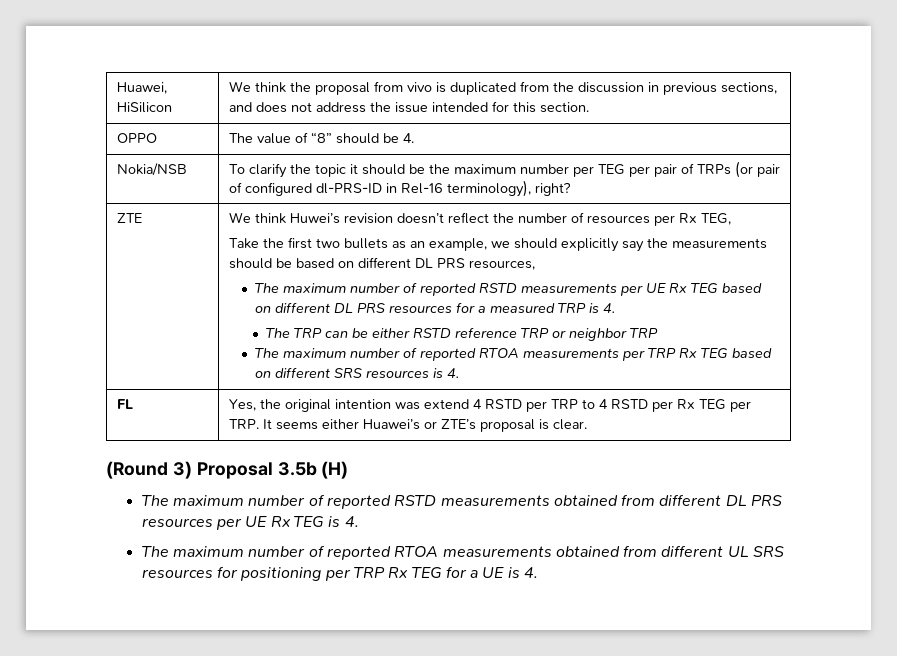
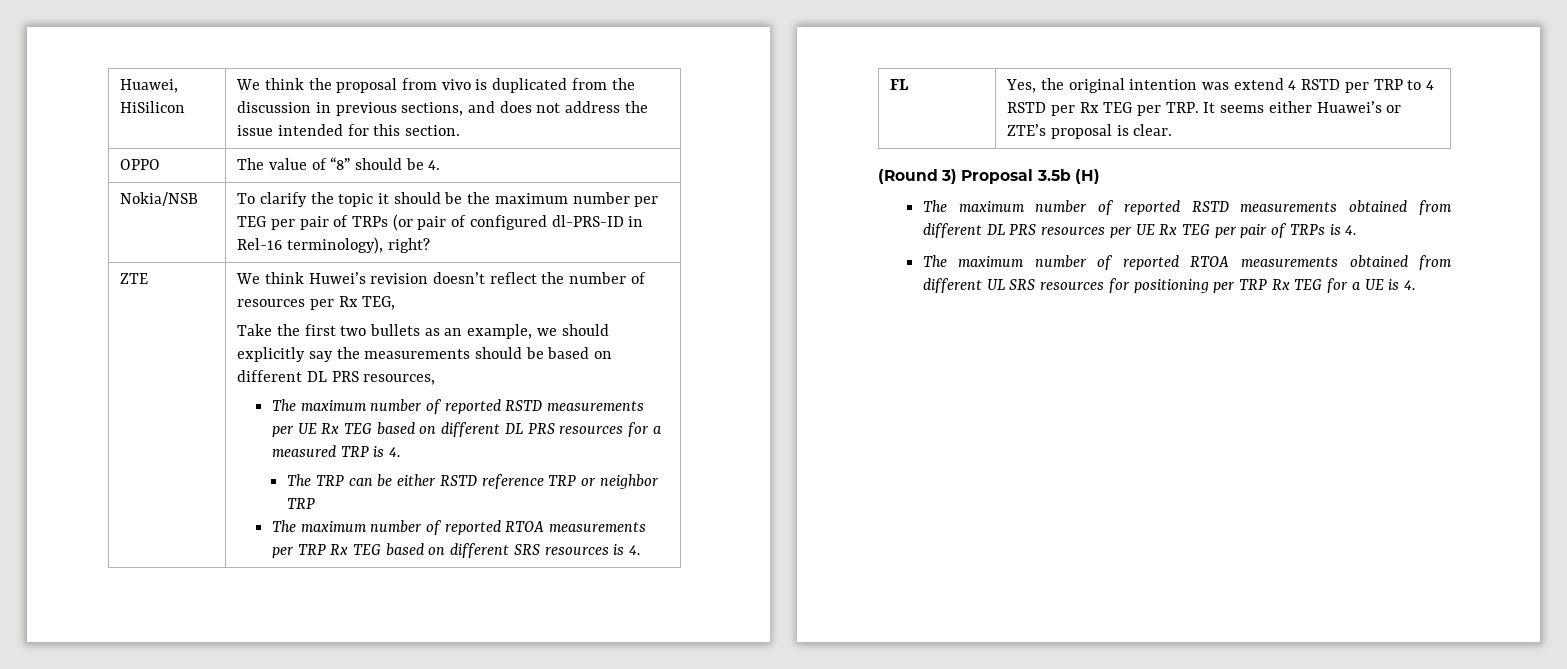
(324, 521) none -> [1214,223,1325,238] per pair of TRPs

